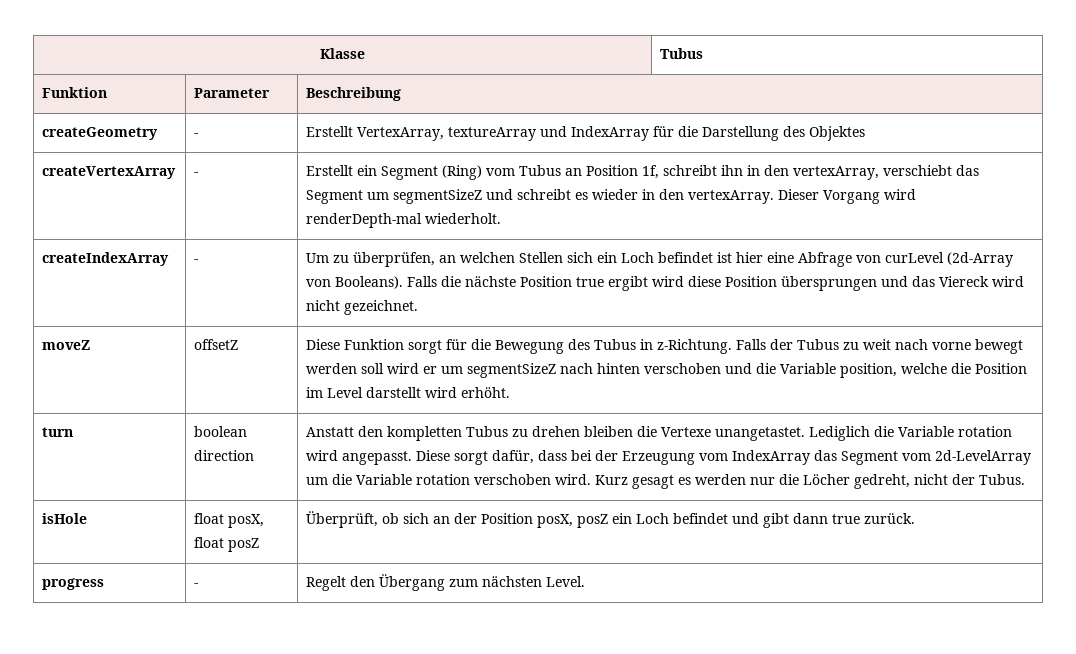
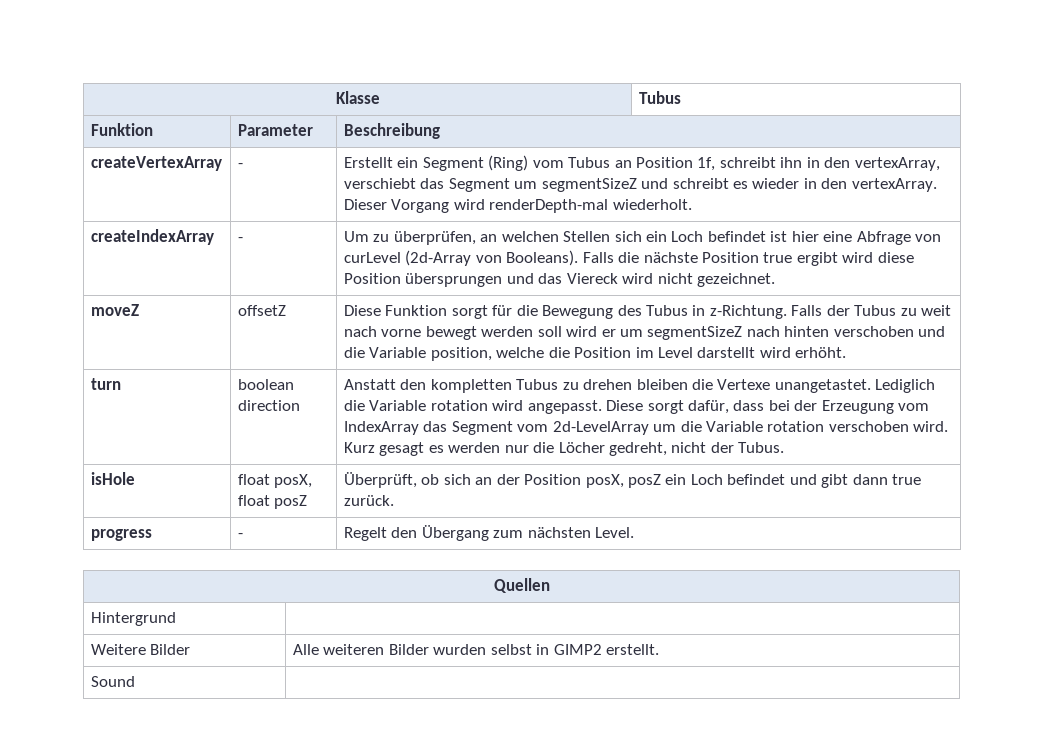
[42,127,159,140] [194,133,199,137] [306,126,866,141] // createGeometry | - | Erstellt VertexArray, textureArray und IndexArray für die Darstellung des Objektes -> (440, 131) none
(586, 581) none -> [493,578,550,593] [90,612,176,626] [90,644,191,655] [292,644,659,655] [90,676,135,687] // Quellen // Hintergrund | // Weitere Bilder | Alle weiteren Bilder wurden selbst in GIMP2 erstellt. // Sound |

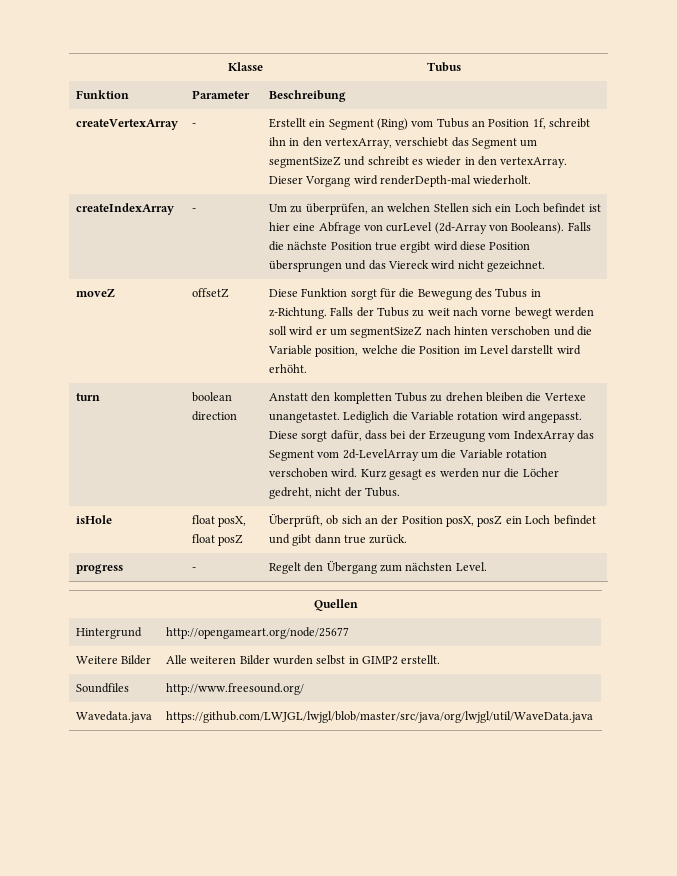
(176, 619) none -> [165,627,349,639] http://opengameart.org/node/25677
[90,676,135,687] Sound | -> [75,683,129,693] [165,683,304,695] [75,711,152,723] [165,711,593,723] Soundfiles | http://www.freesound.org/ // Wavedata.java | https://github.com/LWJGL/lwjgl/blob/master/src/java/org/lwjgl/util/WaveData.java

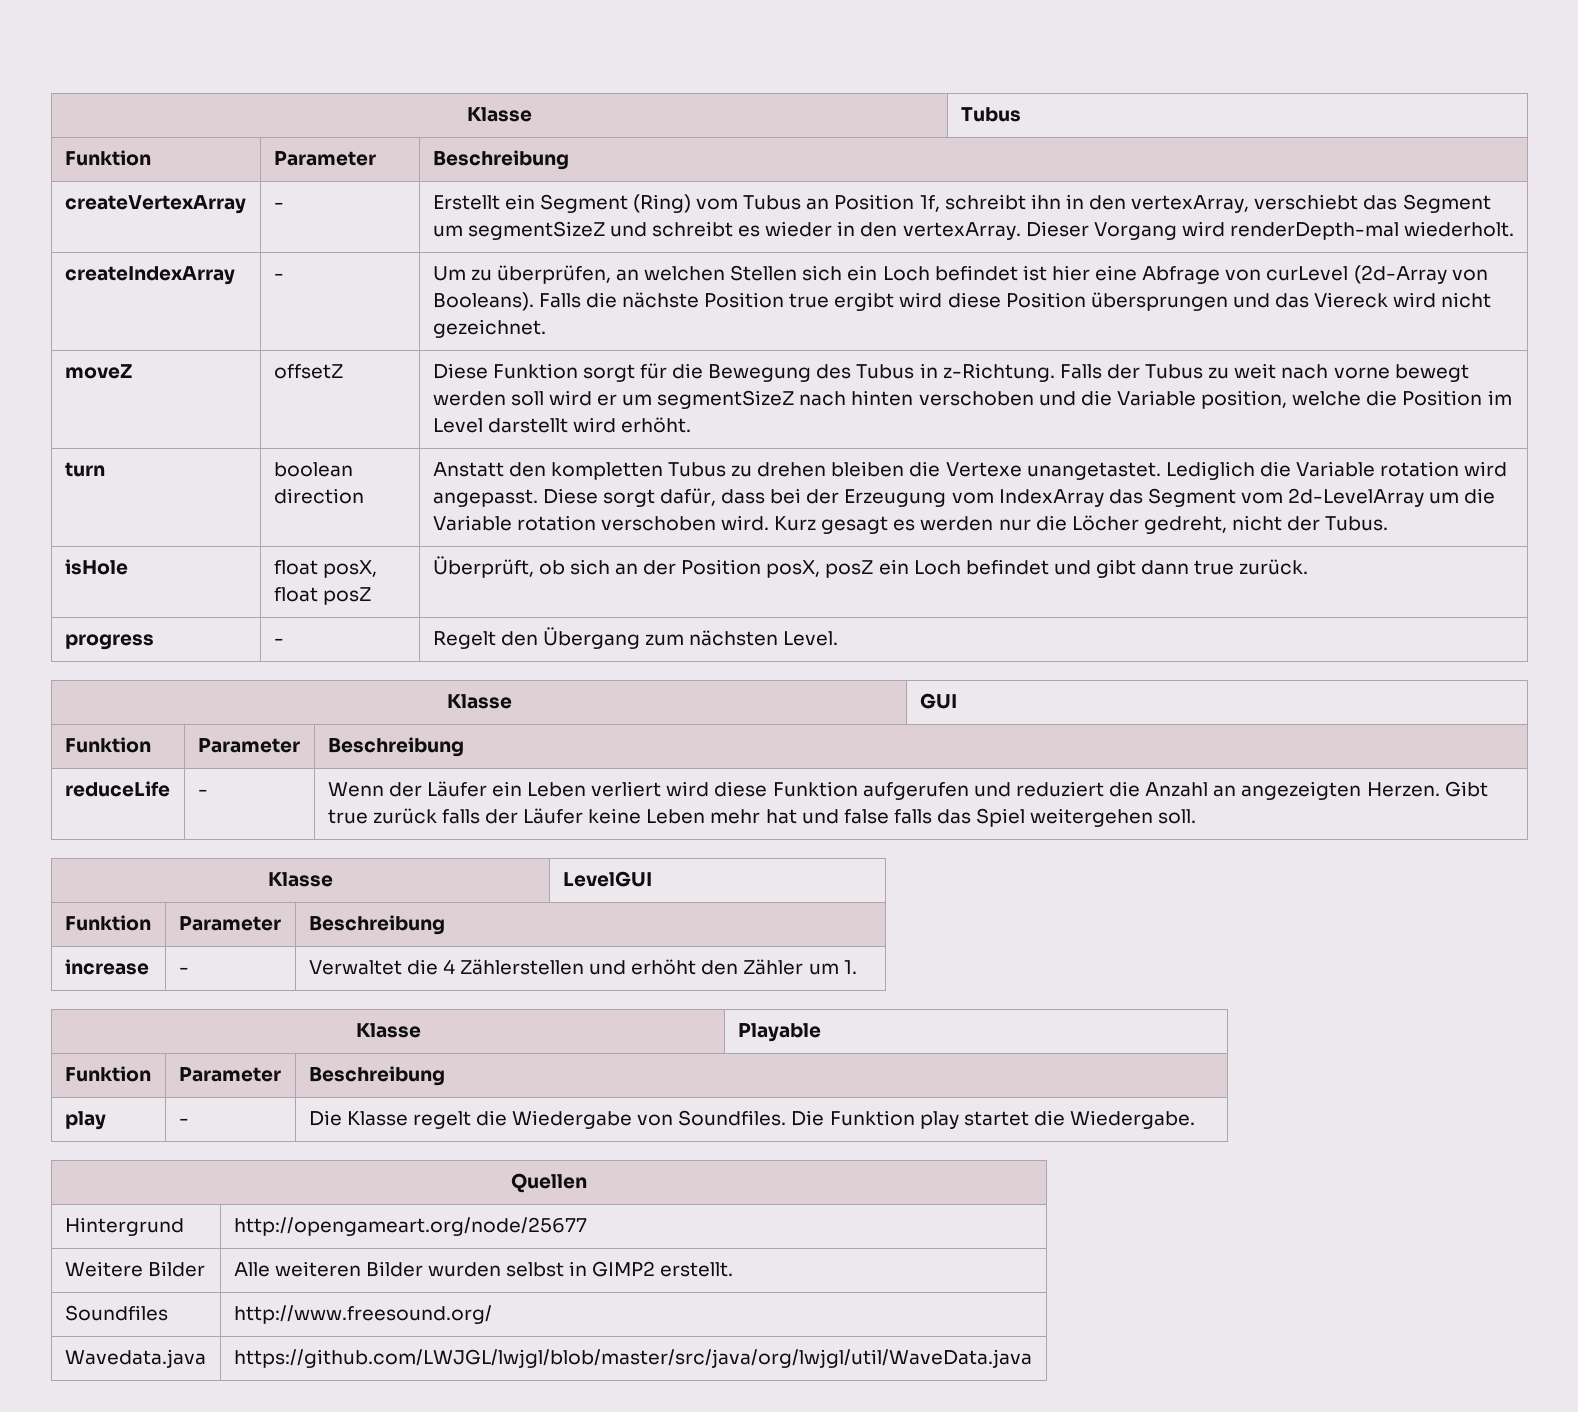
(487, 566) none -> [446,694,512,709] [919,693,957,709] [64,737,151,753] [197,738,300,753] [327,737,464,757] [64,781,170,797] [197,789,208,796] [327,781,1488,800] [327,808,1197,827] [268,872,333,887] [562,871,652,887] [64,915,151,931] [178,916,281,931] [308,915,445,935] [64,959,149,975] [178,967,189,974] [308,959,857,975] [355,1023,421,1038] [737,1023,821,1042] [64,1066,151,1082] [178,1067,281,1082] [308,1066,445,1086] [64,1111,106,1130] [178,1118,189,1125] [308,1110,1196,1129] // Klasse | GUI // Funktion | Parameter | Beschreibung // reduceLife | - | Wenn der Läufer ein Leben verliert wird diese Funktion aufgerufen und reduziert die Anzahl an angezeigten Herzen. Gibt true zurück falls der Läufer keine Leben mehr hat und false falls das Spiel weitergehen soll. // Klasse | LevelGUI // Funktion | Parameter | Beschreibung // increase | - | Verwaltet die 4 Zählerstellen und erhöht den Zähler um 1. // Klasse | Playable // Funktion | Parameter | Beschreibung // play | - | Die Klasse regelt die Wiedergabe von Soundfiles. Die Funktion play startet die Wiedergabe.

